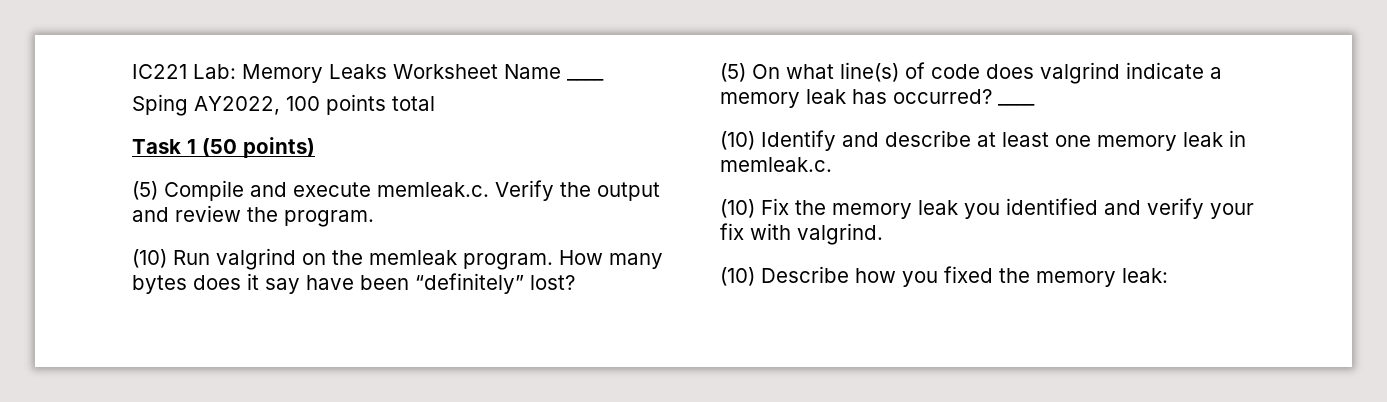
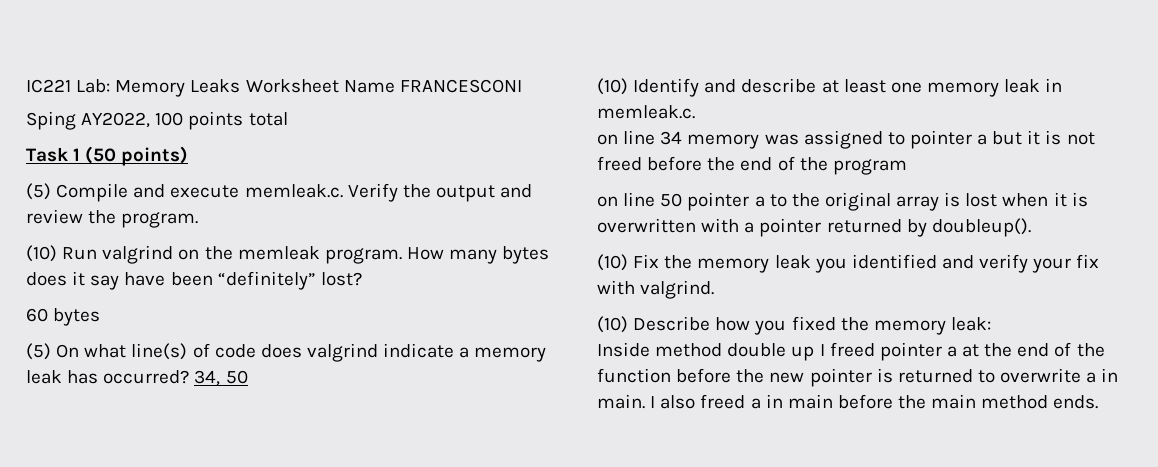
[567,79,604,81] ____ -> [399,79,522,93] FRANCESCONI
(575, 282) none -> [26,308,101,326] // 60 bytes
[998,104,1035,106] ____ -> [194,370,248,386] 34, 50
(832, 164) none -> [597,130,1095,149] [597,156,907,175] [597,192,1088,211] [597,218,1031,237] // on line 34 memory was assigned to pointer a but it is not freed before the end of the program // on line 50 pointer a to the original array is lost when it is overwritten with a pointer returned by doubleup().
(1168, 275) none -> [597,342,1105,361] [597,368,1119,387] [597,394,1099,409] // Inside method double up I freed pointer a at the end of the function before the new pointer is returned to overwrite a in main. I also freed a in main before the main method ends.

